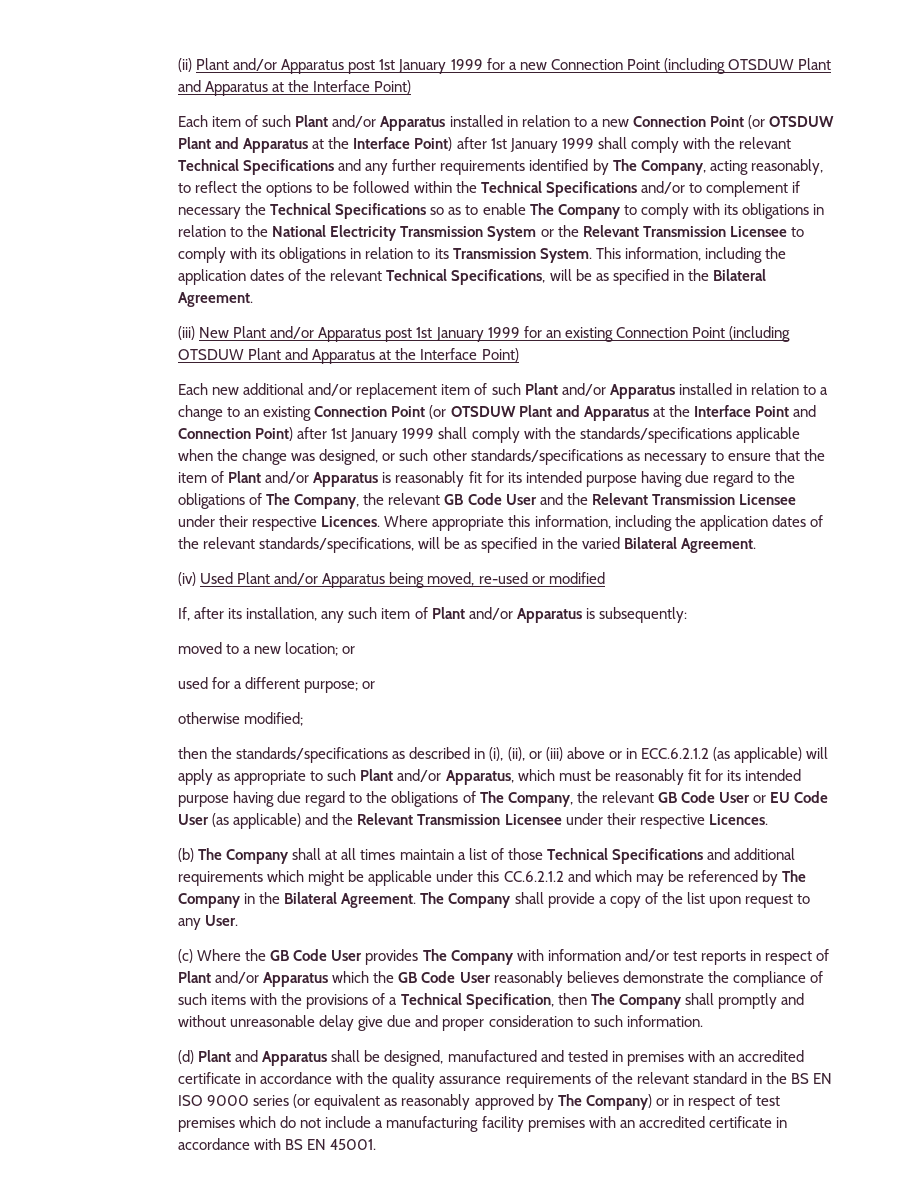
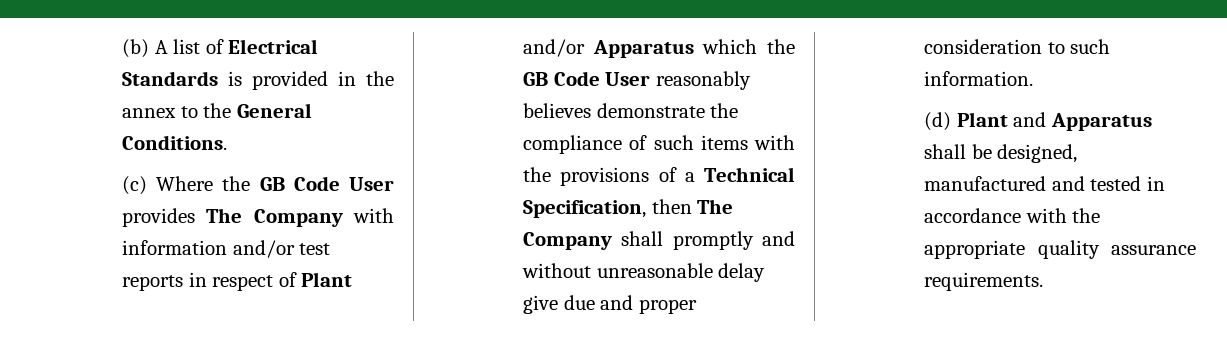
[178,58,831,74] [178,80,412,96] [178,115,834,131] [178,137,791,153] [178,159,823,175] [178,181,800,197] [178,203,824,219] [178,225,804,241] [178,247,786,263] [178,269,766,285] [178,292,254,307] [178,326,790,342] [178,348,519,364] [178,383,828,399] [178,405,816,421] [178,427,800,443] [178,449,825,465] [178,471,795,487] [178,493,796,509] [178,515,823,531] [178,537,756,553] [178,572,605,588] [178,607,687,623] [178,642,356,656] [178,677,376,693] [178,712,304,726] [178,747,828,763] [178,769,801,785] [178,791,829,807] [178,813,768,829] [178,848,795,864] [178,870,806,886] [178,892,810,908] [178,915,239,930] (ii) Plant and/or Apparatus post 1st January 1999 for a new Connection Point (including OTSDUW Plant and Apparatus at the Interface Point) // Each item of such Plant and/or Apparatus installed in relation to a new Connection Point (or OTSDUW Plant and Apparatus at the Interface Point) after 1st January 1999 shall comply with the relevant Technical Specifications and any further requirements identified by The Company, acting reasonably, to reflect the options to be followed within the Technical Specifications and/or to complement if necessary the Technical Specifications so as to enable The Company to comply with its obligations in relation to the National Electricity Transmission System or the Relevant Transmission Licensee to comply with its obligations in relation to its Transmission System. This information, including the application dates of the relevant Technical Specifications, will be as specified in the Bilateral Agreement. // (iii) New Plant and/or Apparatus post 1st January 1999 for an existing Connection Point (including OTSDUW Plant and Apparatus at the Interface Point) // Each new additional and/or replacement item of such Plant and/or Apparatus installed in relation to a change to an existing Connection Point (or OTSDUW Plant and Apparatus at the Interface Point and Connection Point) after 1st January 1999 shall comply with the standards/specifications applicable when the change was designed, or such other standards/specifications as necessary to ensure that the item of Plant and/or Apparatus is reasonably fit for its intended purpose having due regard to the obligations of The Company, the relevant GB Code User and the Relevant Transmission Licensee under their respective Licences. Where appropriate this information, including the application dates of the relevant standards/specifications, will be as specified in the varied Bilateral Agreement. // (iv) Used Plant and/or Apparatus being moved, re-used or modified // If, after its installation, any such item of Plant and/or Apparatus is subsequently: // moved to a new location; or // used for a different purpose; or // otherwise modified; // then the standards/specifications as described in (i), (ii), or (iii) above or in ECC.6.2.1.2 (as applicable) will apply as appropriate to such Plant and/or Apparatus, which must be reasonably fit for its intended purpose having due regard to the obligations of The Company, the relevant GB Code User or EU Code User (as applicable) and the Relevant Transmission Licensee under their respective Licences. // (b) The Company shall at all times maintain a list of those Technical Specifications and additional requirements which might be applicable under this CC.6.2.1.2 and which may be referenced by The Company in the Bilateral Agreement. The Company shall provide a copy of the list upon request to any User. -> [121,39,319,58] [121,71,395,90] [121,103,312,118] [121,135,227,150] (b) A list of Electrical Standards is provided in the annex to the General Conditions.
[626,1050,804,1066] [178,1072,257,1084] premises with an accredited certificate in -> (1165, 183) none
(389, 1078) none -> [923,240,1025,259] appropriate
[505,1072,832,1088] [178,1094,780,1110] [178,1116,787,1132] [178,1138,377,1150] requirements of the relevant standard in the BS EN ISO 9000 series (or equivalent as reasonably approved by The Company) or in respect of test premises which do not include a manufacturing facility premises with an accredited certificate in accordance with BS EN 45001. -> [923,272,1043,291] requirements.

